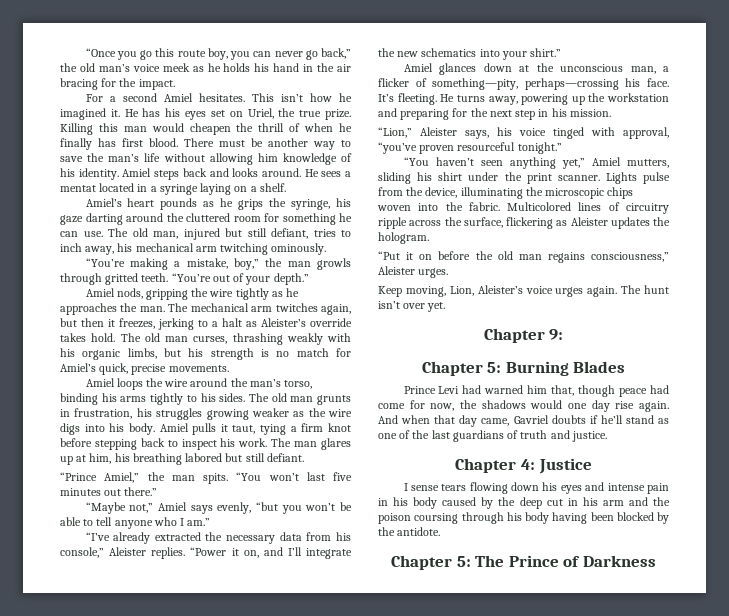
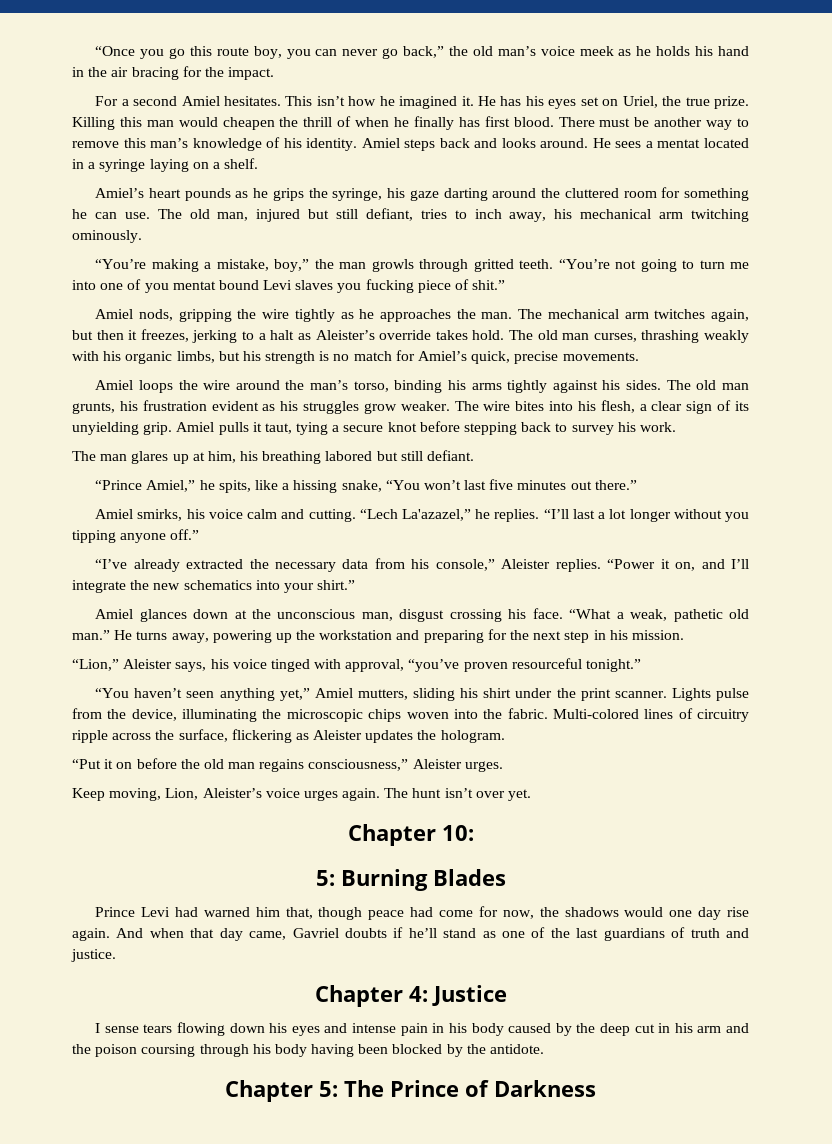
[60,153,278,165] save the man’s life without allowing him -> [72,138,189,148] remove this man’s
[212,273,309,285] out of your depth.” -> [615,259,749,272] [72,279,506,293] not going to turn me into one of you mentat bound Levi slaves you fucking piece of shit.”
[186,395,197,402] to -> [552,380,598,393] against
[316,395,351,405] [60,408,352,420] [60,423,155,435] grunts in frustration, his struggles growing weaker as the wire digs into his body. -> [72,400,750,414] [72,422,173,435] grunts, his frustration evident as his struggles grow weaker. The wire bites into his flesh, a clear sign of its unyielding grip.
[301,423,324,432] firm -> [343,425,384,432] secure
[181,439,217,450] inspect -> [571,425,614,435] survey
(268, 442) none -> (676, 427) //
[147,472,228,484] the man spits. -> [199,480,382,493] he spits, like a hissing snake,
[85,502,352,514] [60,517,211,529] “Maybe not,” Amiel says evenly, “but you won’t be able to tell anyone who I am.” -> [95,509,749,522] [72,529,200,543] Amiel smirks, his voice calm and cutting. “Lech La'azazel,” he replies. “I’ll last a lot longer without you tipping anyone off.”
[663,66,669,72] [378,78,669,90] [378,93,437,105] a flicker of something—pity, perhaps—crossing his face. It’s fleeting. -> [399,608,749,622] [72,630,110,640] disgust crossing his face. “What a weak, pathetic old man.”
[507,202,572,211] Multicolored -> [552,709,639,719] Multi-colored
[549,329,564,340] [421,361,483,376] 9: // Chapter -> [441,825,474,841] 10: //

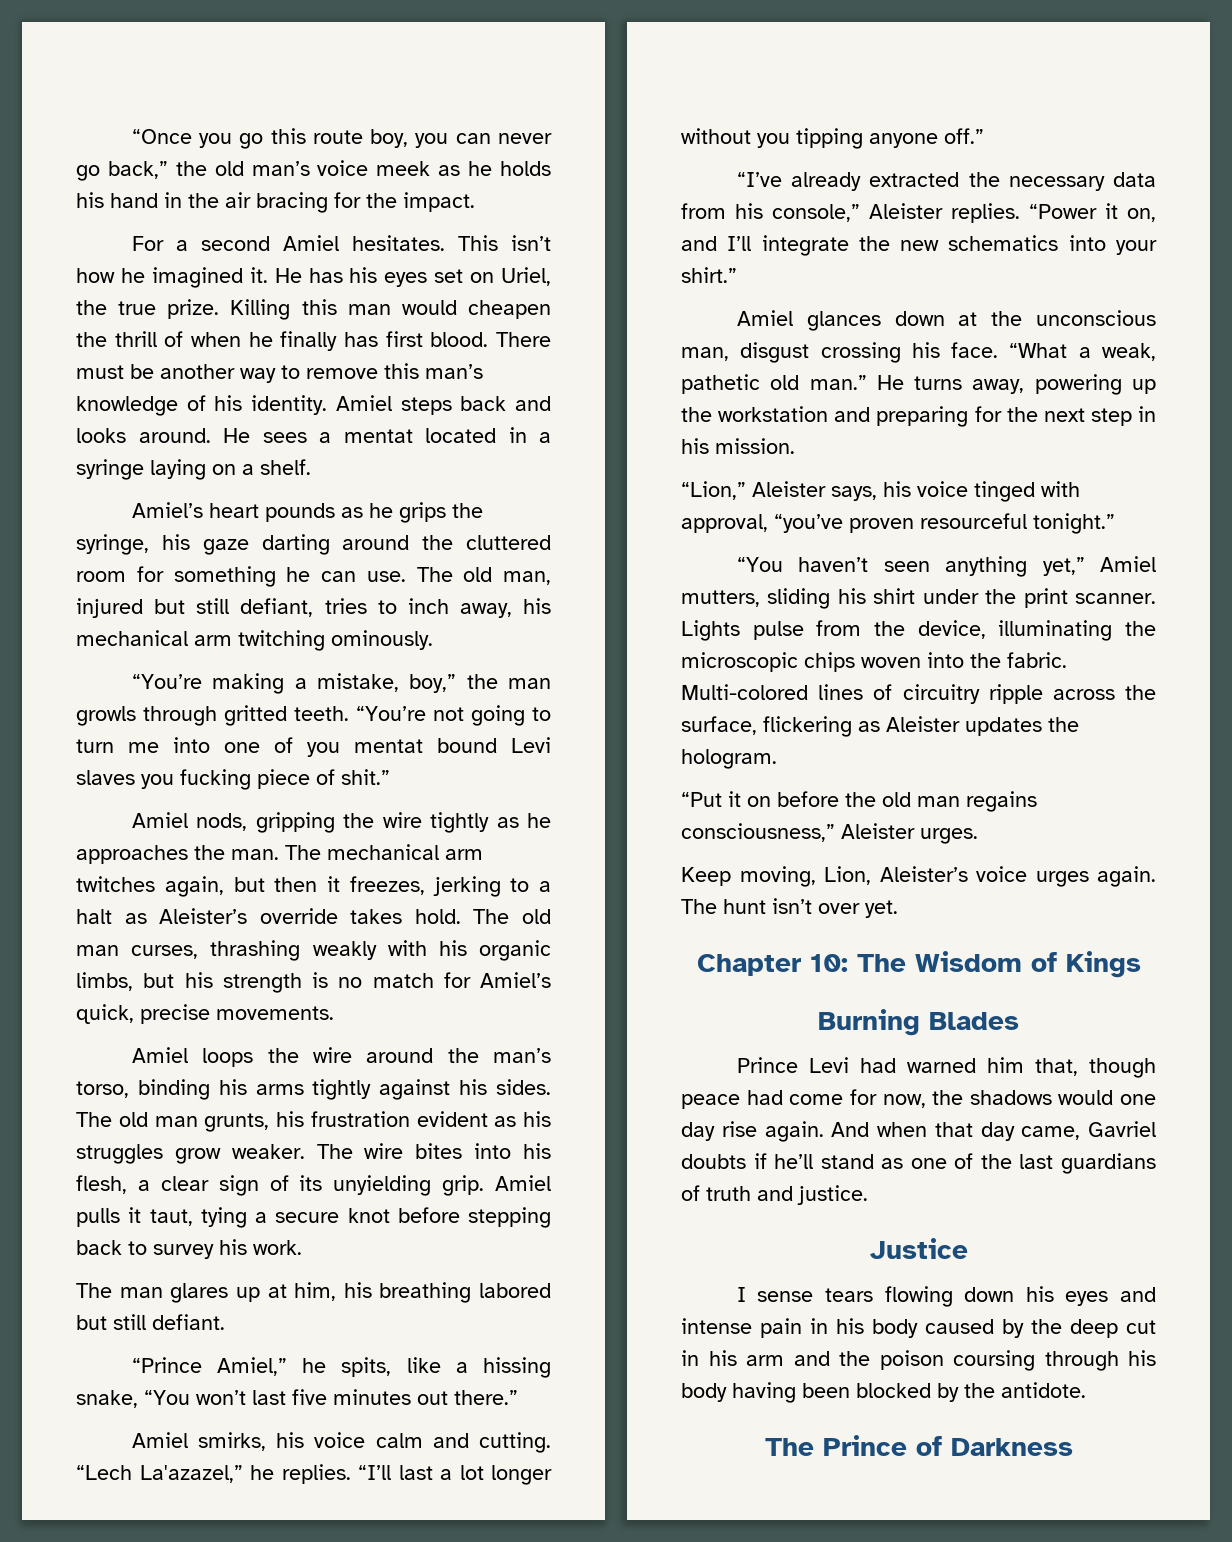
[315,870,335,886] // 5: -> [856,951,1141,978] The Wisdom of Kings //
[314,985,428,1007] Chapter 4: -> (868, 1195) none
[225,1080,338,1102] Chapter 5: -> (1086, 1390) none

